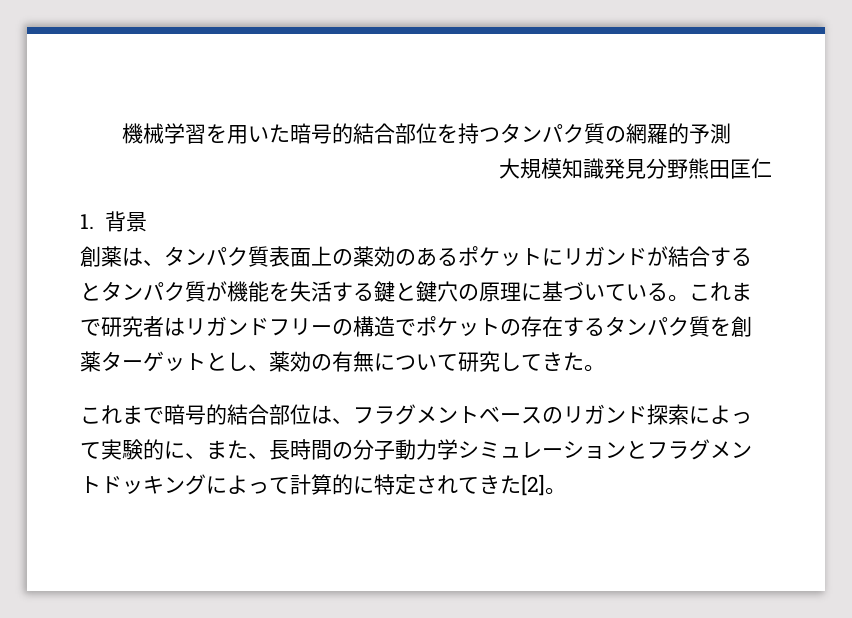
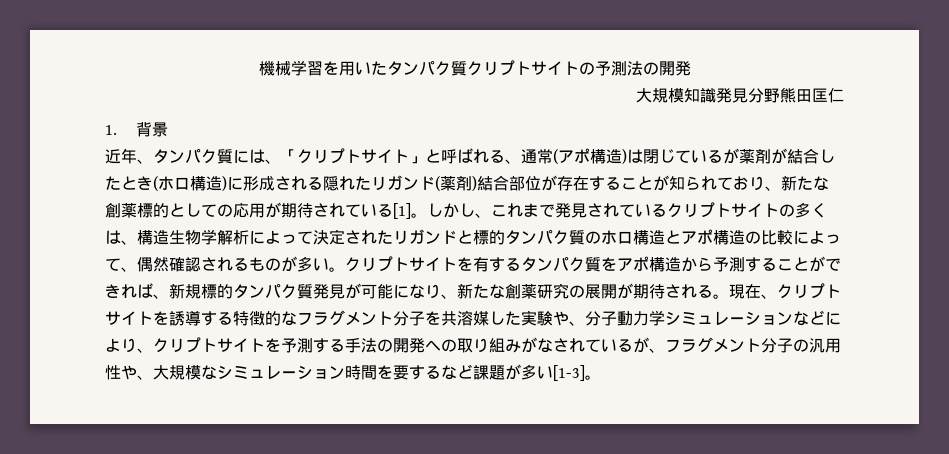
[289,123,731,144] 暗号的結合部位を持つタンパク質の網羅的予測 -> [386,60,691,76] タンパク質クリプトサイトの予測法の開発
[80,246,143,267] 創薬は -> [105,148,137,164] 近年
[269,246,752,267] [80,281,752,302] [80,316,752,337] [80,351,605,372] [80,404,752,425] [80,439,353,460] 表面上の薬効のあるポケットにリガンドが結合するとタンパク質が機能を失活する鍵と鍵穴の原理に基づいている。これまで研究者はリガンドフリーの構造でポケットの存在するタンパク質を創薬ターゲットとし、薬効の有無について研究してきた。 // これまで暗号的結合部位は、フラグメントベースのリガンド探索によって実験的に、また、長時間の -> [233,148,835,164] [105,175,829,191] [105,202,827,219] [105,229,841,245] [105,256,841,272] [105,283,841,299] [105,310,585,326] には、「クリプトサイト」と呼ばれる、通常(アポ構造)は閉じているが薬剤が結合したとき(ホロ構造)に形成される隠れたリガンド(薬剤)結合部位が存在することが知られており、新たな創薬標的としての応用が期待されている[1]。しかし、これまで発見されているクリプトサイトの多くは、構造生物学解析によって決定されたリガンドと標的タンパク質のホロ構造とアポ構造の比較によって、偶然確認されるものが多い。クリプトサイトを有するタンパク質をアポ構造から予測することができれば、新規標的タンパク質発見が可能になり、新たな創薬研究の展開が期待される。現在、クリプトサイトを誘導する特徴的なフラグメント分子を共溶媒した実験や、
[626,439,752,460] [80,474,545,496] とフラグメントドッキングによって計算的に特定されてきた[2] -> [793,310,841,326] [105,337,841,353] [105,364,585,381] などにより、クリプトサイトを予測する手法の開発への取り組みがなされているが、フラグメント分子の汎用性や、大規模なシミュレーション時間を要するなど課題が多い[1-3]

